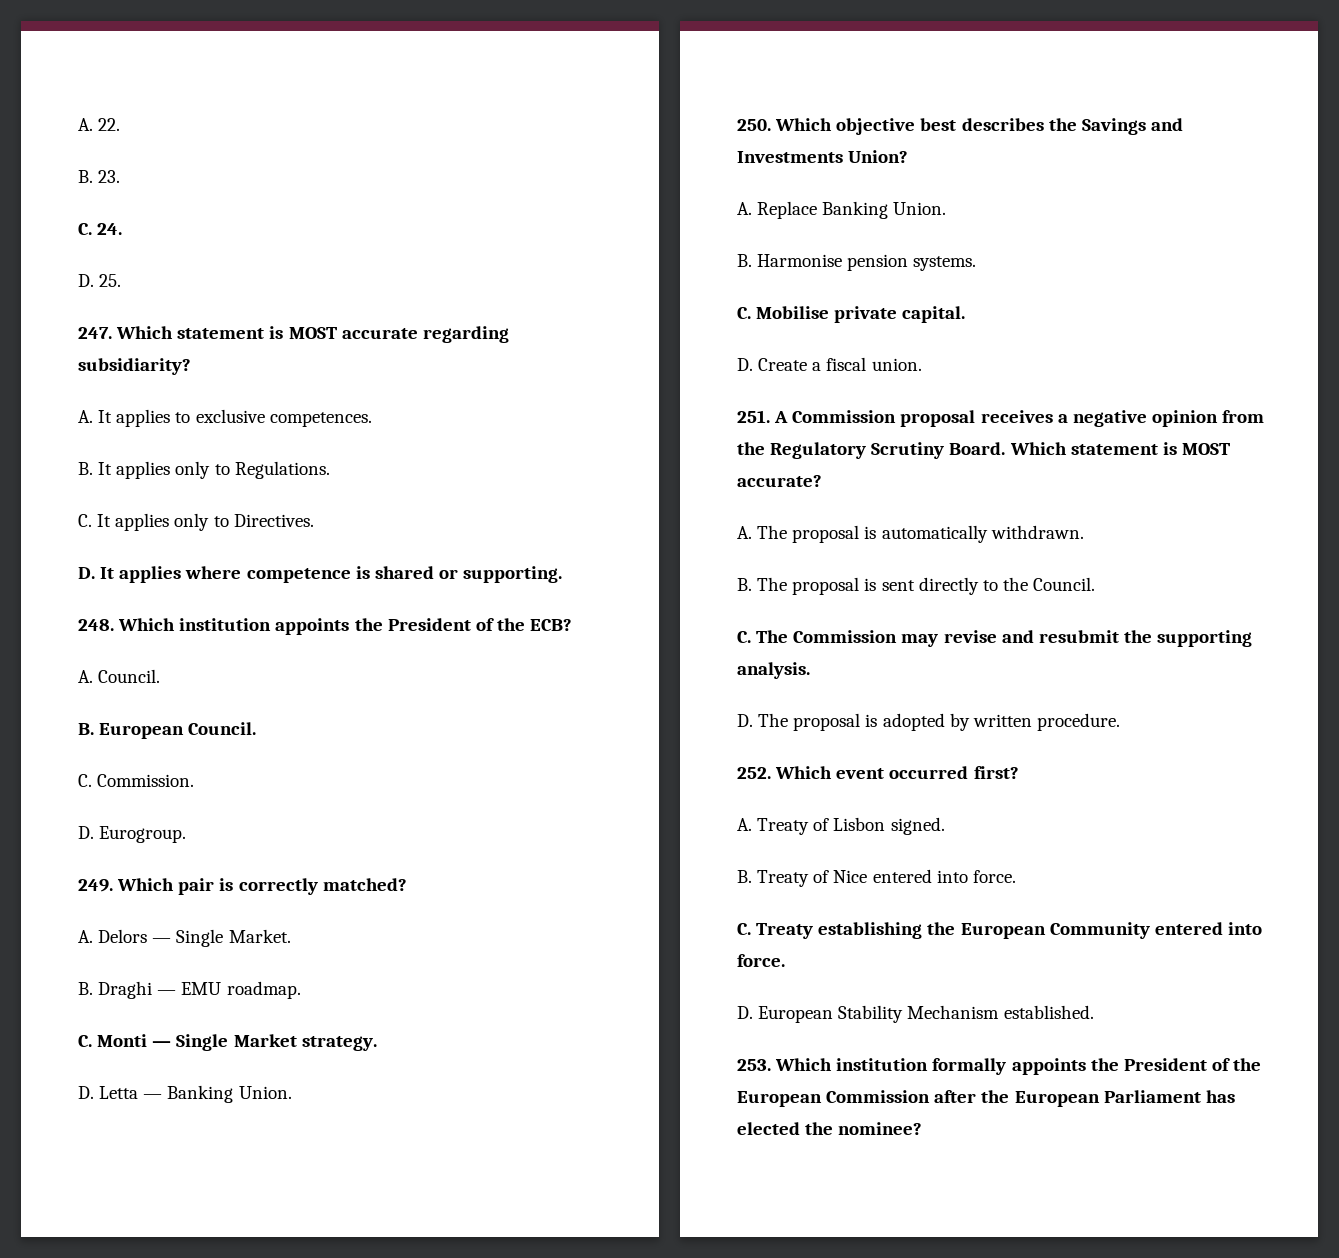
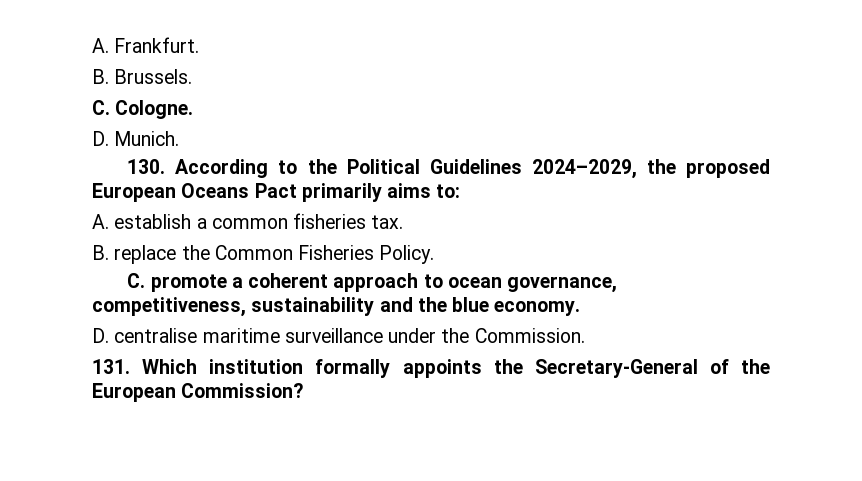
[78,118,121,131] [78,170,121,183] [78,223,123,235] [78,274,122,287] [78,326,509,343] [78,358,191,375] [78,409,372,427] [78,461,330,479] [78,513,314,531] [78,566,563,583] [78,618,573,635] [78,669,161,683] [78,722,257,739] [78,774,195,787] [78,826,187,843] [78,878,407,895] [78,929,291,947] [78,981,301,999] [78,1034,377,1051] [78,1085,292,1103] [737,118,1183,135] [737,150,909,163] [737,201,947,219] [737,254,977,271] [737,306,966,323] [737,357,922,371] [737,410,1265,427] [737,442,1230,459] [737,475,822,487] [737,525,1084,543] [737,577,1096,595] [737,630,1253,647] [737,662,810,679] [737,713,1120,731] [737,766,1019,779] [737,817,945,835] [737,869,1016,887] [737,922,1262,939] [737,954,785,967] [737,1005,1094,1023] [737,1059,771,1071] A. 22. // B. 23. // C. 24. // D. 25. // 247. Which statement is MOST accurate regarding subsidiarity? // A. It applies to exclusive competences. // B. It applies only to Regulations. // C. It applies only to Directives. // D. It applies where competence is shared or supporting. // 248. Which institution appoints the President of the ECB? // A. Council. // B. European Council. // C. Commission. // D. Eurogroup. // 249. Which pair is correctly matched? // A. Delors — Single Market. // B. Draghi — EMU roadmap. // C. Monti — Single Market strategy. // D. Letta — Banking Union. // 250. Which objective best describes the Savings and Investments Union? // A. Replace Banking Union. // B. Harmonise pension systems. // C. Mobilise private capital. // D. Create a fiscal union. // 251. A Commission proposal receives a negative opinion from the Regulatory Scrutiny Board. Which statement is MOST accurate? // A. The proposal is automatically withdrawn. // B. The proposal is sent directly to the Council. // C. The Commission may revise and resubmit the supporting analysis. // D. The proposal is adopted by written procedure. // 252. Which event occurred first? // A. Treaty of Lisbon signed. // B. Treaty of Nice entered into force. // C. Treaty establishing the European Community entered into force. // D. European Stability Mechanism established. // 253. -> [92,37,200,53] [92,69,193,84] [92,100,194,119] [92,131,180,146] [127,159,770,179] [92,183,461,202] [92,213,404,229] [92,245,435,264] [127,273,618,293] [92,297,581,317] [92,328,585,343] [92,359,130,374] A. Frankfurt. // B. Brussels. // C. Cologne. // D. Munich. // 130. According to the Political Guidelines 2024–2029, the proposed European Oceans Pact primarily aims to: // A. establish a common fisheries tax. // B. replace the Common Fisheries Policy. // C. promote a coherent approach to ocean governance, competitiveness, sustainability and the blue economy. // D. centralise maritime surveillance under the Commission. // 131.
[1123,1058,1207,1071] President -> [534,359,698,378] Secretary-General
[826,1090,1235,1107] [737,1122,923,1135] Commission after the European Parliament has elected the nominee? -> [181,383,304,398] Commission?

